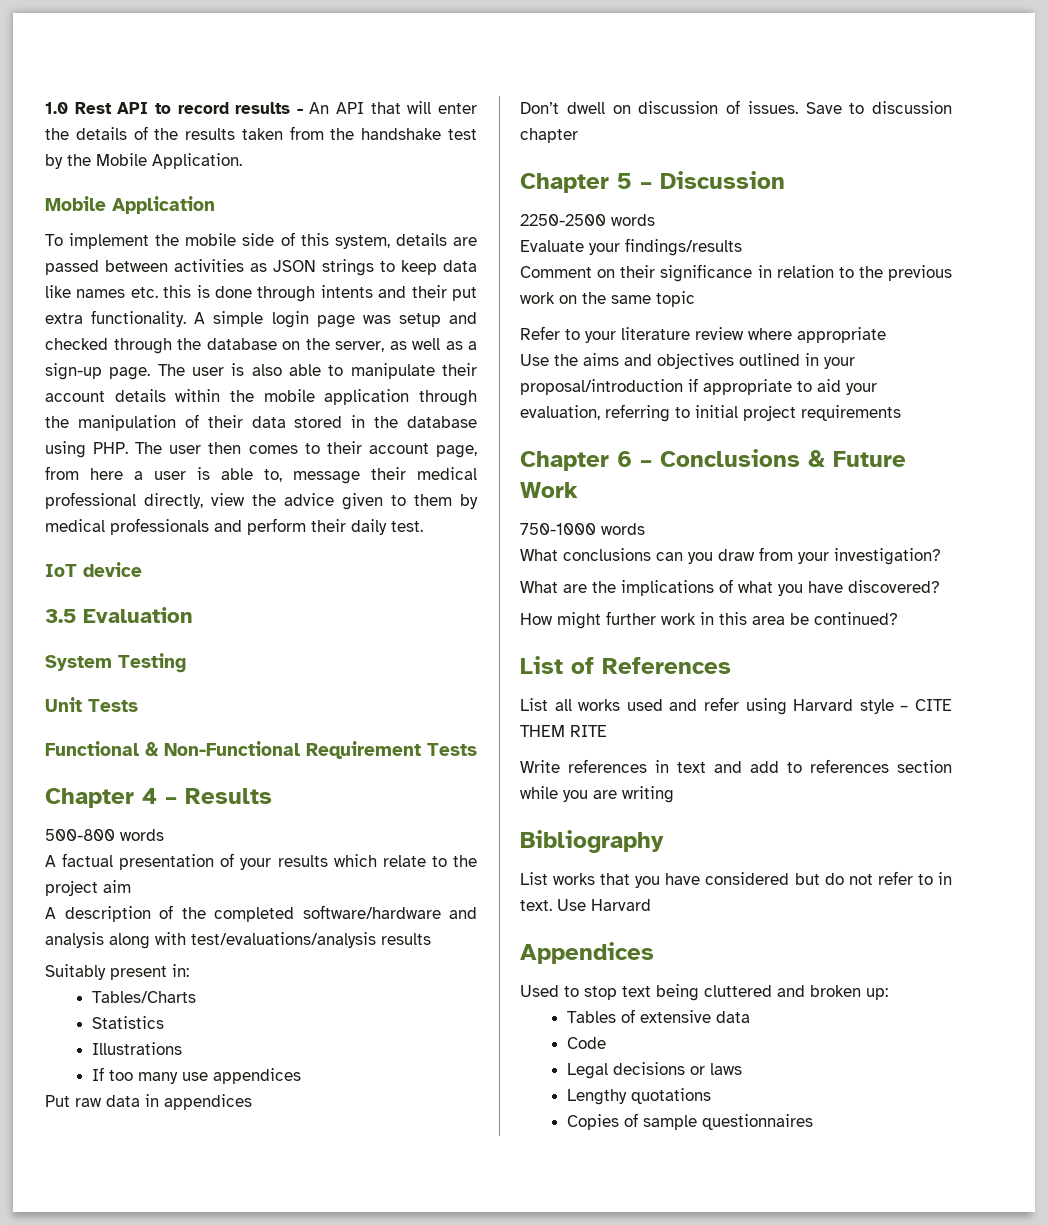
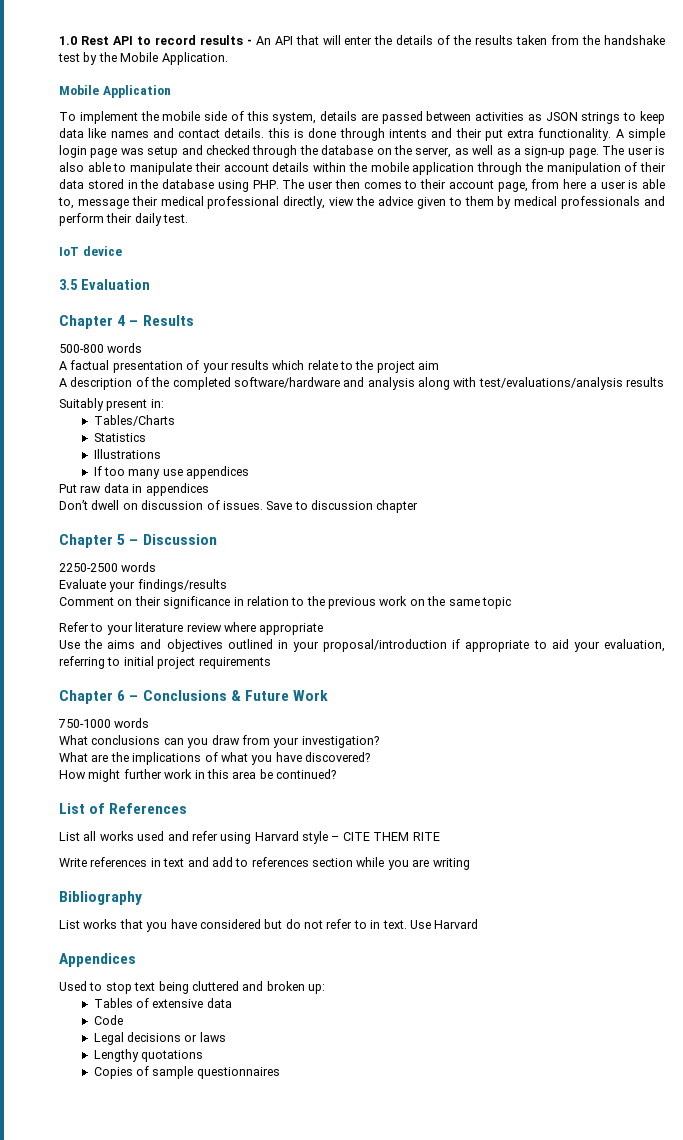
[130,287,158,298] etc. -> [152,128,265,138] and contact details.
[45,653,186,673] [45,697,138,712] [45,741,477,759] // System Testing // Unit Tests // Functional & Non-Functional Requirement Tests -> (150, 284) none

